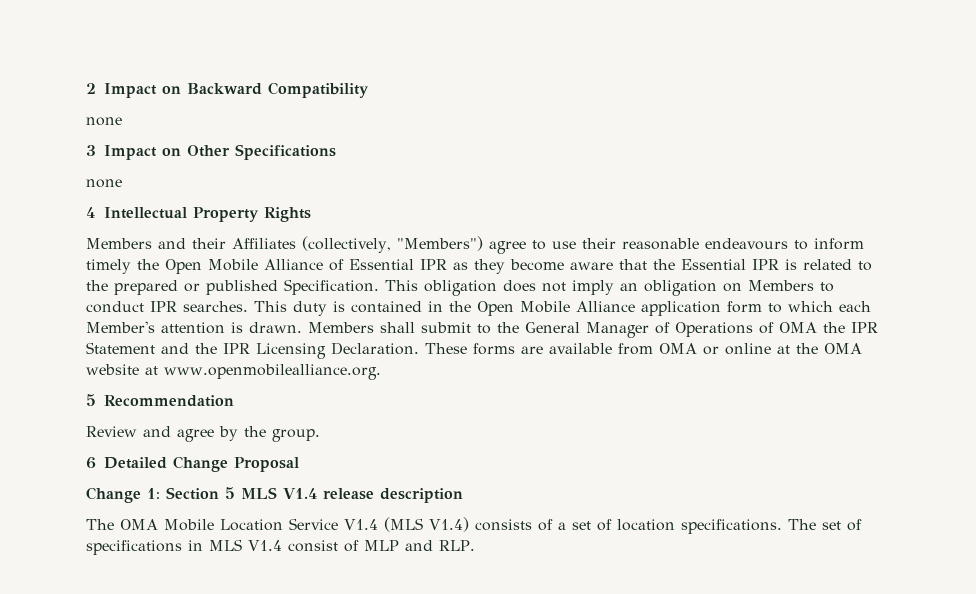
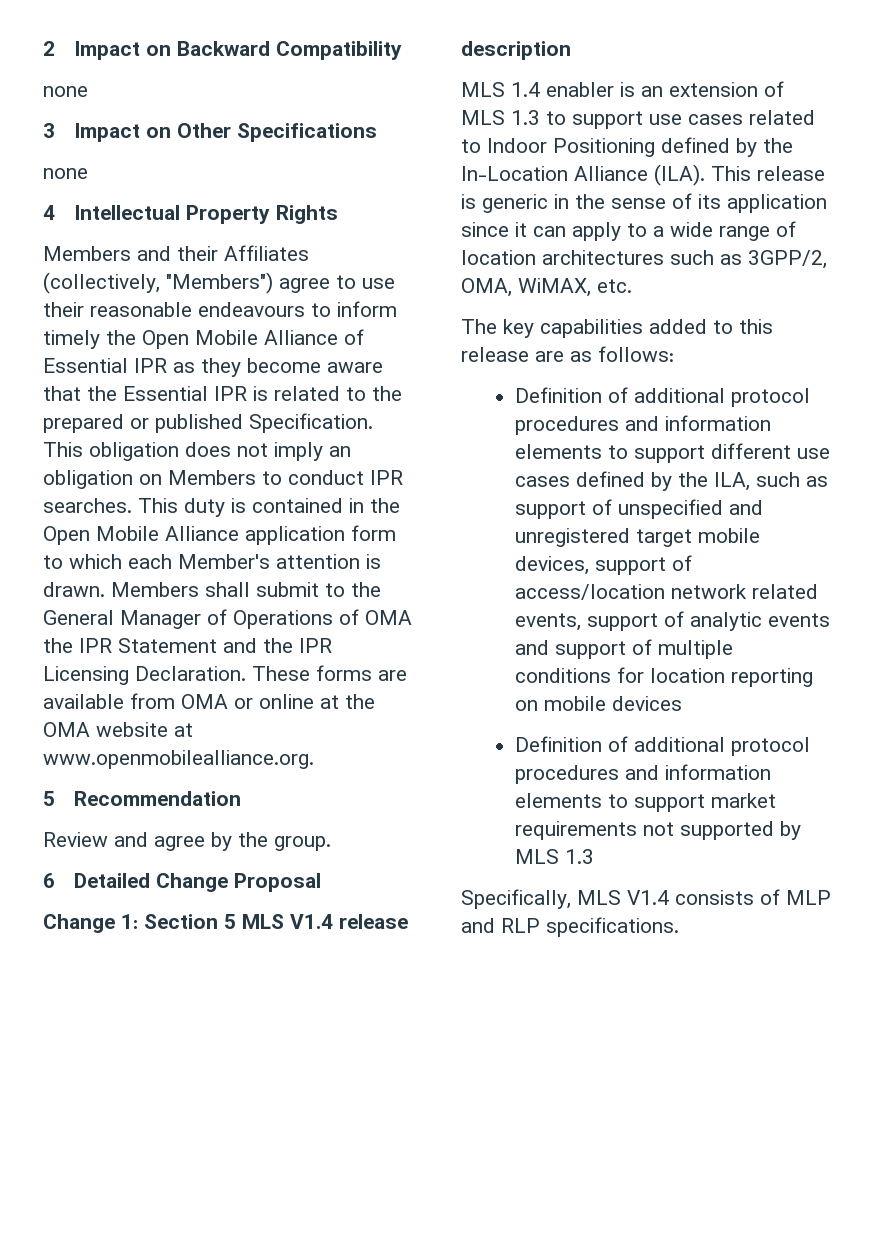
[86,517,862,534] [86,539,338,555] The OMA Mobile Location Service V1.4 (MLS V1.4) consists of a set of location specifications. The set of specifications in MLS V1.4 consist -> [461,81,784,97] [461,110,815,129] [461,137,793,157] [461,164,825,186] [461,193,827,213] [461,221,796,241] [461,250,827,269] [461,278,632,297] [461,319,773,338] [461,346,674,362] [514,387,810,407] [514,415,771,435] [514,443,830,463] [514,471,828,491] [514,499,763,519] [514,528,760,547] [514,555,692,575] [514,584,818,600] [514,611,830,631] [514,639,733,659] [514,667,813,687] [514,696,682,711] [514,736,810,756] [514,764,771,784] [514,793,776,812] [514,821,801,840] [514,849,594,864] [461,889,754,909] MLS 1.4 enabler is an extension of MLS 1.3 to support use cases related to Indoor Positioning defined by the In-Location Alliance (ILA). This release is generic in the sense of its application since it can apply to a wide range of location architectures such as 3GPP/2, OMA, WiMAX, etc. // The key capabilities added to this release are as follows: // Definition of additional protocol procedures and information elements to support different use cases defined by the ILA, such as support of unspecified and unregistered target mobile devices, support of access/location network related events, support of analytic events and support of multiple conditions for location reporting on mobile devices // Definition of additional protocol procedures and information elements to support market requirements not supported by MLS 1.3 // Specifically, MLS V1.4 consists
[439,540,475,551] RLP. -> [501,917,679,937] RLP specifications.

